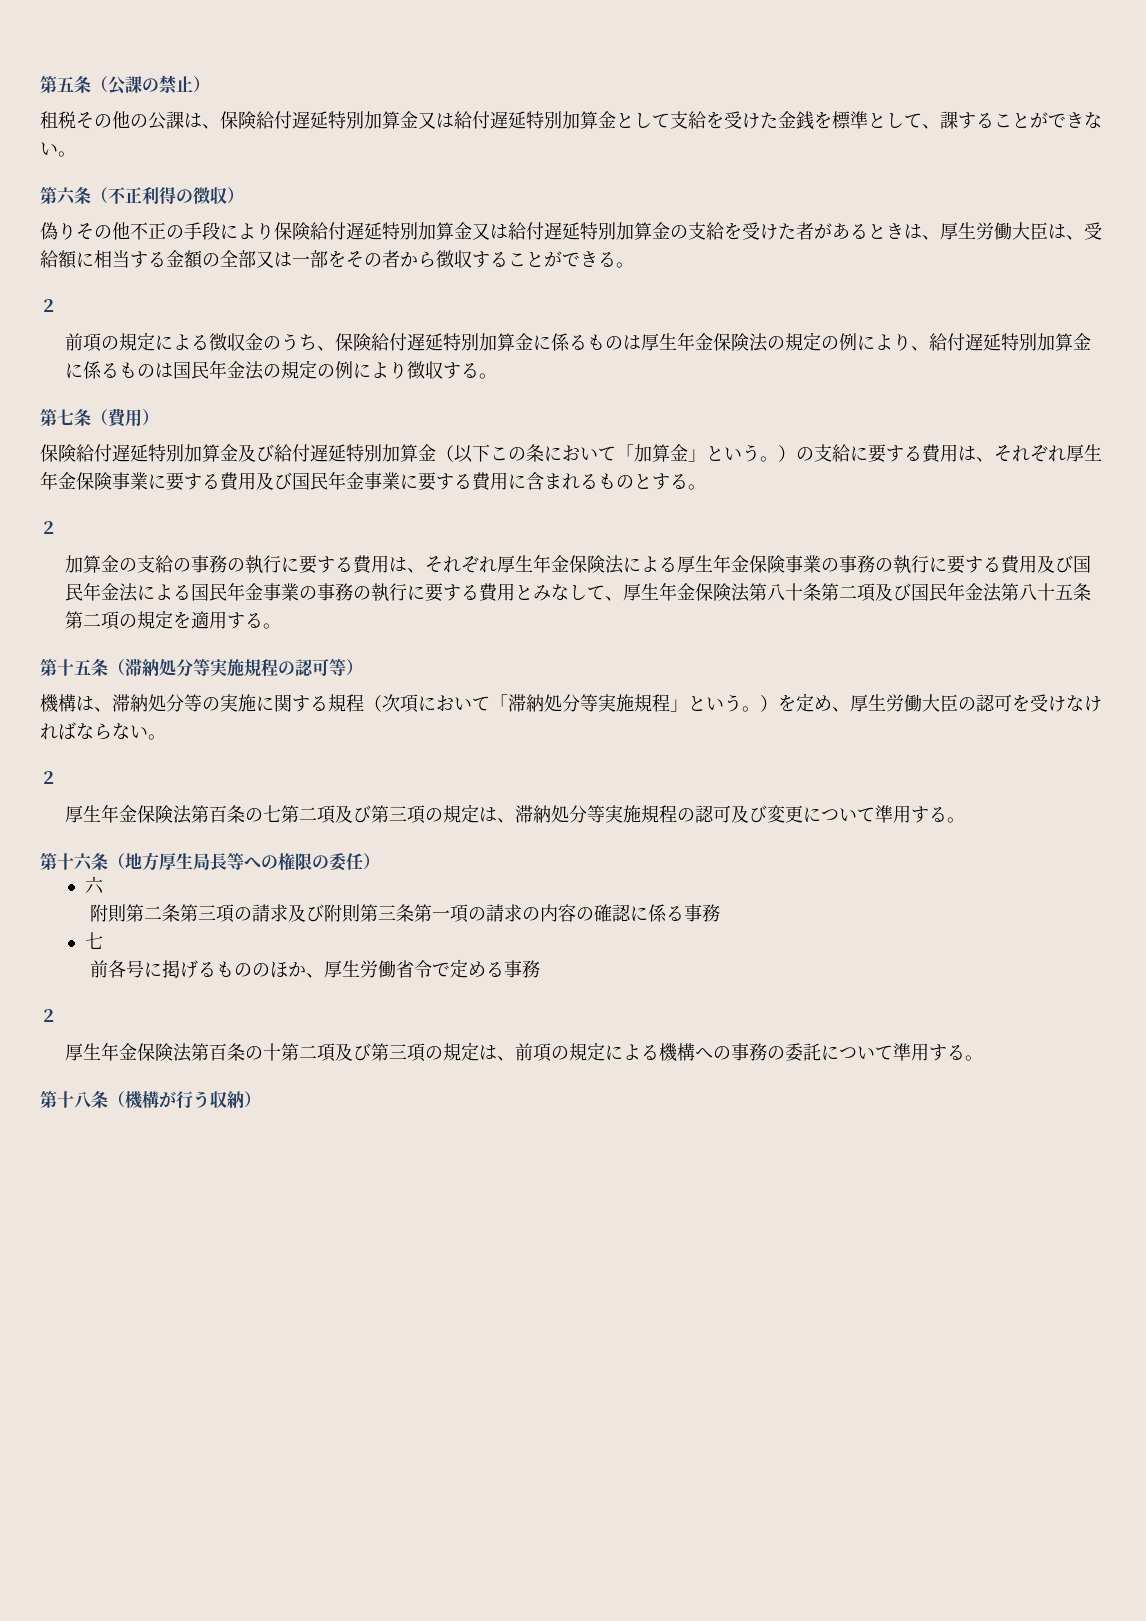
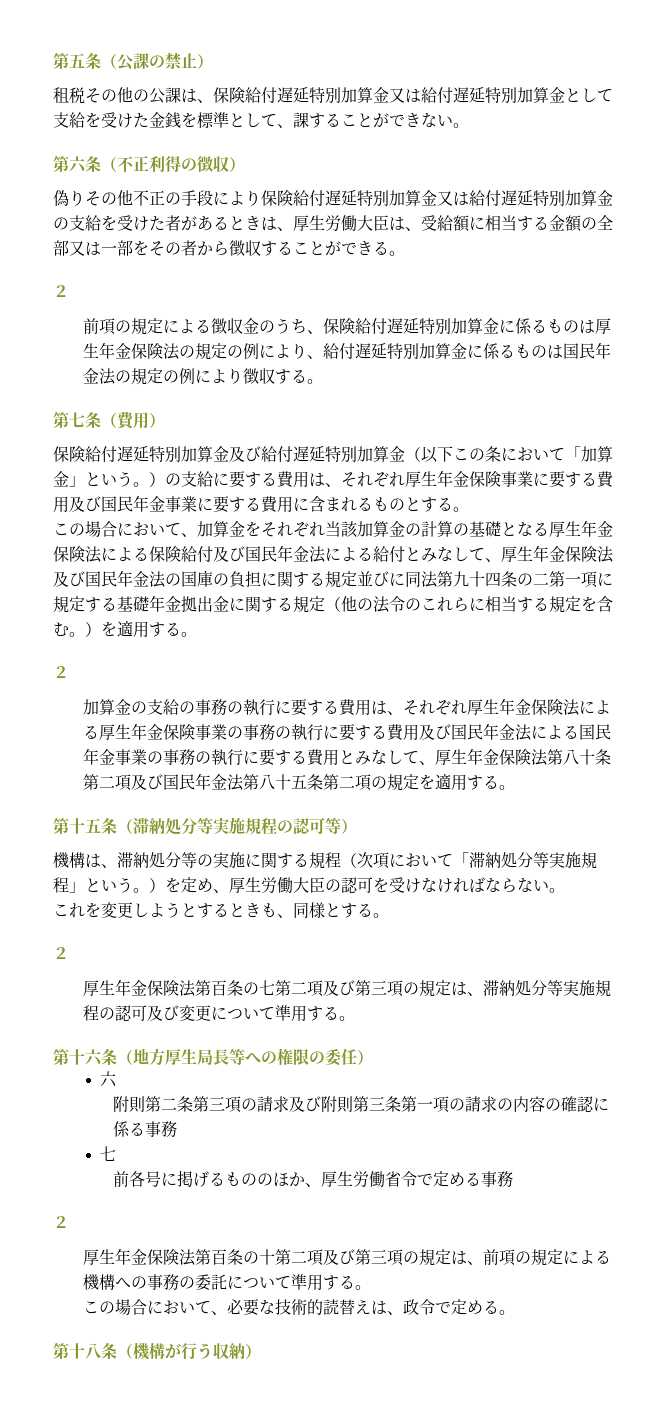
(706, 487) none -> [53,520,613,538] [53,545,614,563] [53,570,613,588] [53,595,613,613] [53,620,197,638] // この場合において、加算金をそれぞれ当該加算金の計算の基礎となる厚生年金保険法による保険給付及び国民年金法による給付とみなして、厚生年金保険法及び国民年金法の国庫の負担に関する規定並びに同法第九十四条の二第一項に規定する基礎年金拠出金に関する規定（他の法令のこれらに相当する規定を含む。）を適用する。
(166, 737) none -> [53,902,389,918] // これを変更しようとするときも、同様とする。
(983, 1058) none -> [82,1299,515,1316] // この場合において、必要な技術的読替えは、政令で定める。

